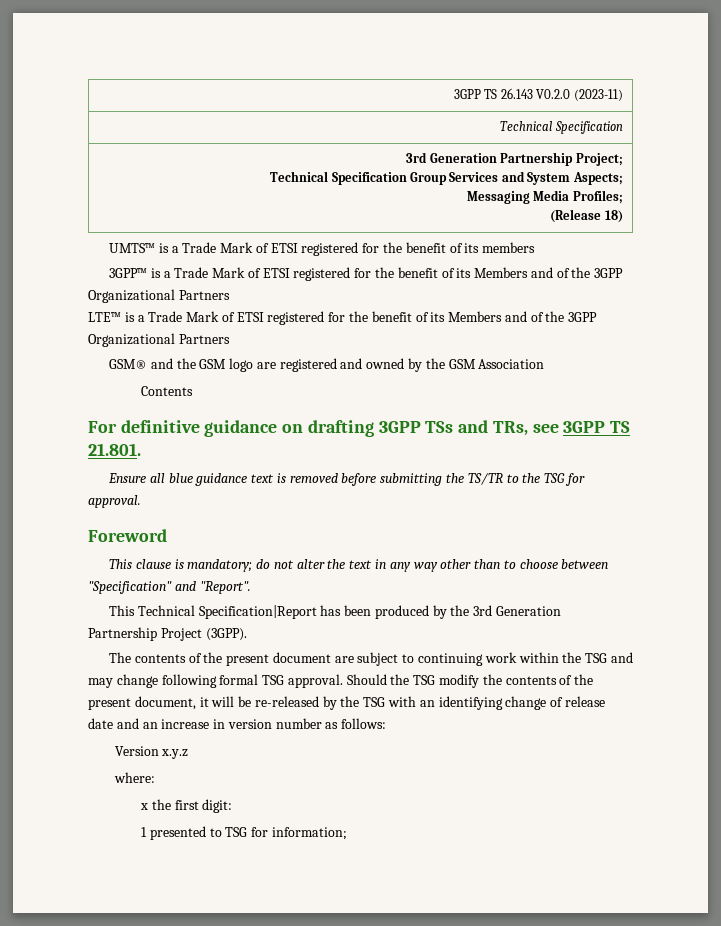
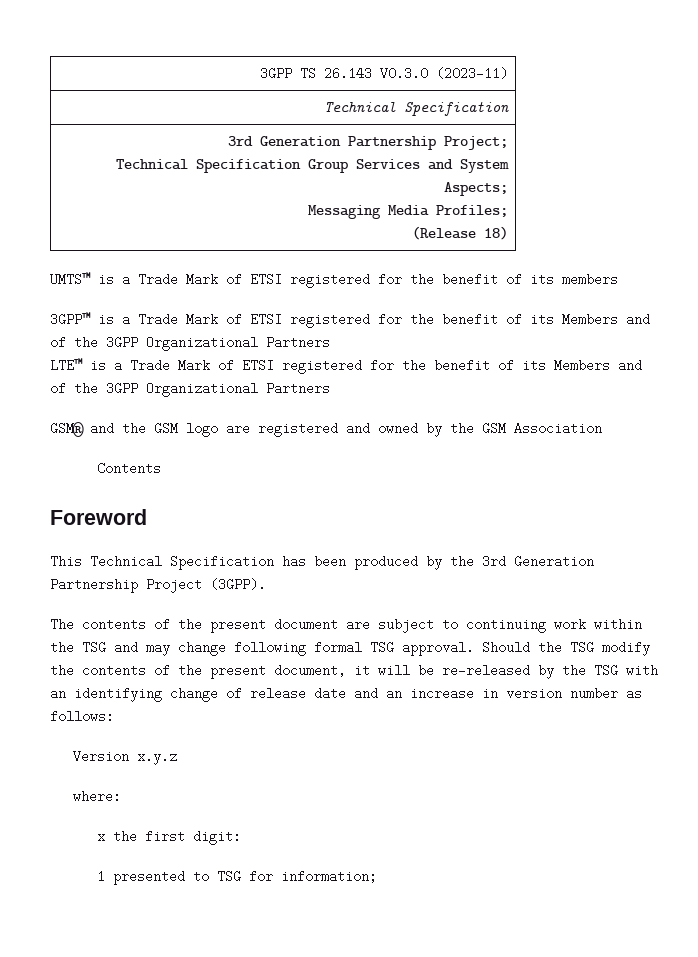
[536,89,571,99] V0.2.0 -> [380,67,429,80] V0.3.0
[88,420,630,437] [88,443,141,456] [107,473,585,486] [88,495,141,508] [88,529,167,542] [108,559,609,572] [88,581,251,594] For definitive guidance on drafting 3GPP TSs and TRs, see 3GPP TS 21.801. // Ensure all blue guidance text is removed before submitting the TS/TR to the TSG for approval. // Foreword // This clause is mandatory; do not alter the text in any way other than to choose between "Specification" and "Report". -> [50,509,147,525] Foreword
[198,605,317,619] Specification|Report -> [170,555,274,570] Specification

